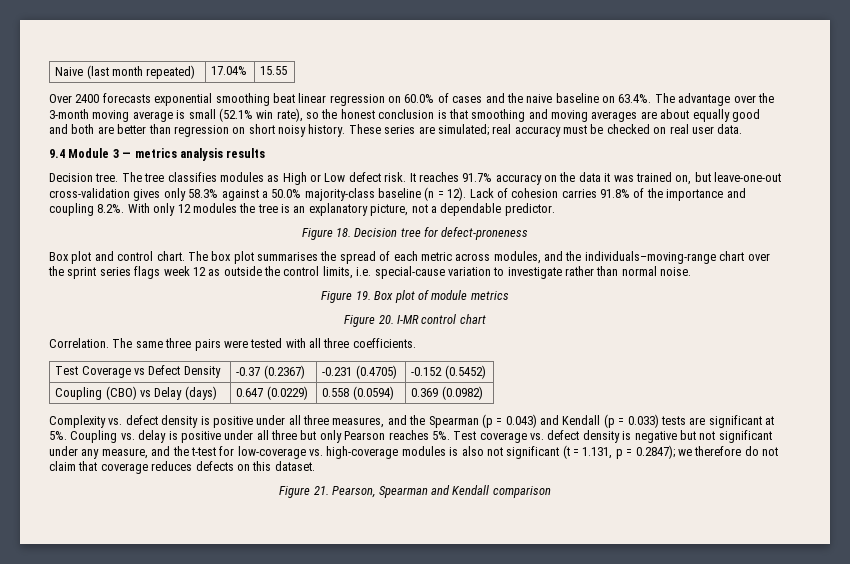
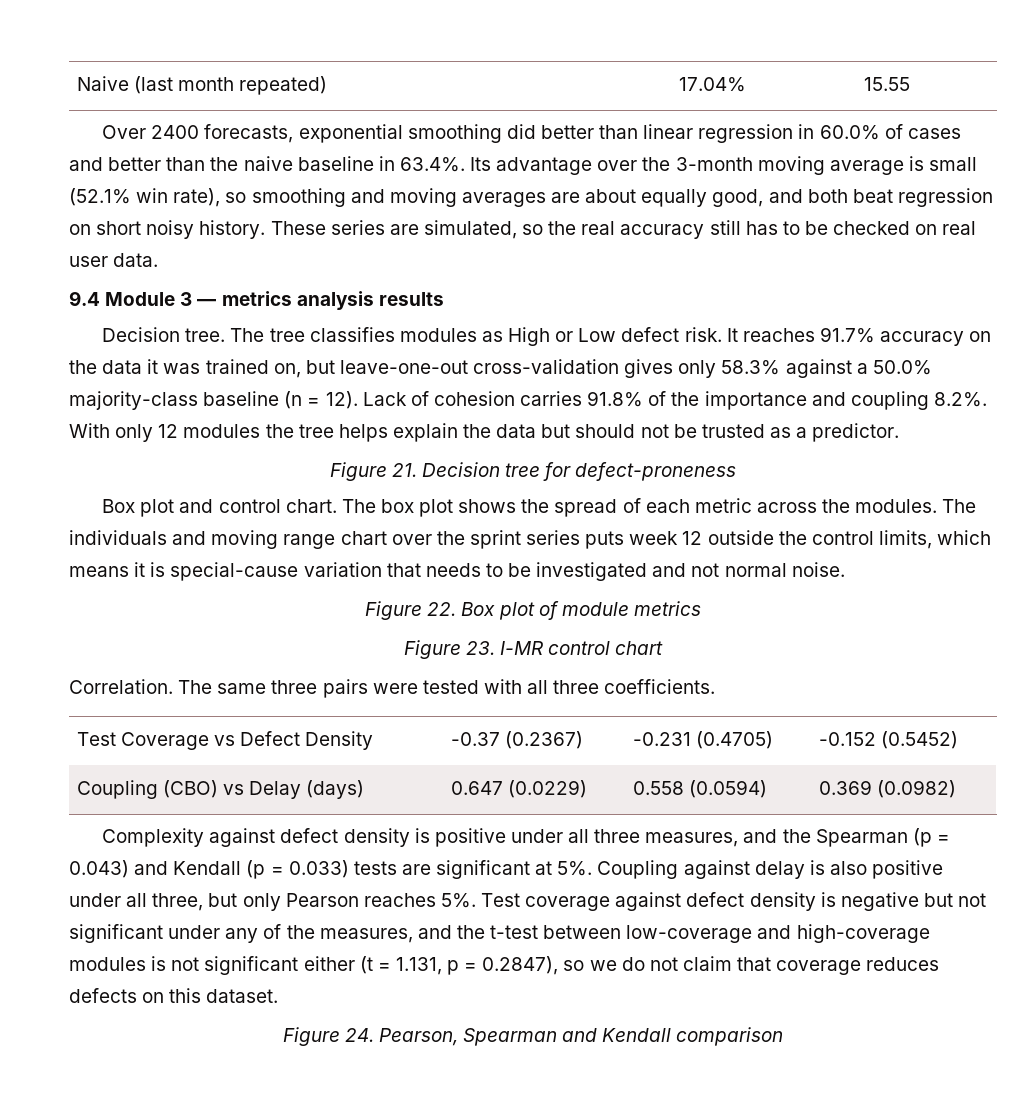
[102,93,151,103] forecasts -> [204,124,294,143] forecasts,
[272,93,295,103] beat -> [506,124,639,139] did better than
[388,96,401,103] on -> [798,124,815,139] in
(505, 98) none -> [108,157,206,171] better than
[602,93,675,103] on 63.4%. The -> [378,156,492,172] in 63.4%. Its
[321,109,468,119] the honest conclusion is that -> (247, 197) none
[731,109,760,122] good -> [712,189,764,207] good,
[97,124,171,134] are better than -> [852,189,893,203] beat
[437,124,587,137] simulated; real accuracy must -> [423,220,800,239] simulated, so the real accuracy still has to
[281,203,502,216] is an explanatory picture, not a dependable -> [338,423,808,442] helps explain the data but should not be trusted as a
[335,228,351,237] 18. -> [391,463,417,477] 21.
[257,252,318,261] summarises -> [458,499,517,513] shows
[493,251,716,264] modules, and the individuals–moving-range -> [822,499,977,513] [69,530,336,549] the modules. The individuals and moving range
[134,266,161,279] flags -> [585,531,625,549] puts
[208,269,221,276] as -> (703, 538) none
[356,266,619,279] i.e. special-cause variation to investigate rather than -> [937,530,992,545] [69,562,720,581] which means it is special-cause variation that needs to be investigated and not
[355,291,371,300] 19. -> [427,602,457,616] 22.
[378,315,394,324] 20. -> [465,641,495,655] 23.
[108,418,123,425] vs. -> [209,828,276,847] against
[120,433,135,440] vs. -> [683,860,750,879] against
[180,430,297,443] positive under all three -> [829,860,944,879] [69,893,204,911] also positive under all three,
[530,433,544,440] vs. -> [615,892,682,911] against
[101,446,323,459] measure, and the t-test for low-coverage vs. -> [263,924,792,943] of the measures, and the t-test between low-coverage and
[461,446,560,459] also not significant -> [171,956,355,975] not significant either
[635,445,742,459] 0.2847); we therefore -> [482,956,617,975] 0.2847), so we
[313,486,329,495] 21. -> [344,1028,374,1042] 24.

